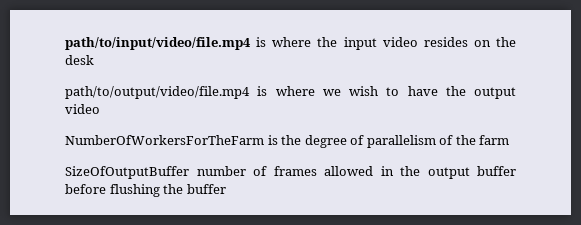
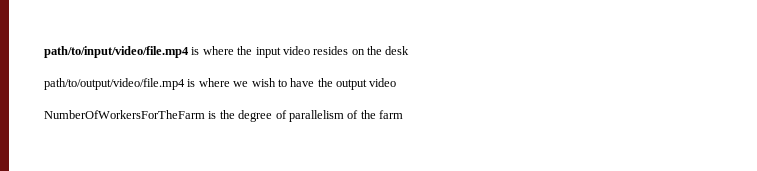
[65,166,516,179] [65,184,226,197] // SizeOfOutputBuffer number of frames allowed in the output buffer before flushing the buffer -> (403, 114) none

